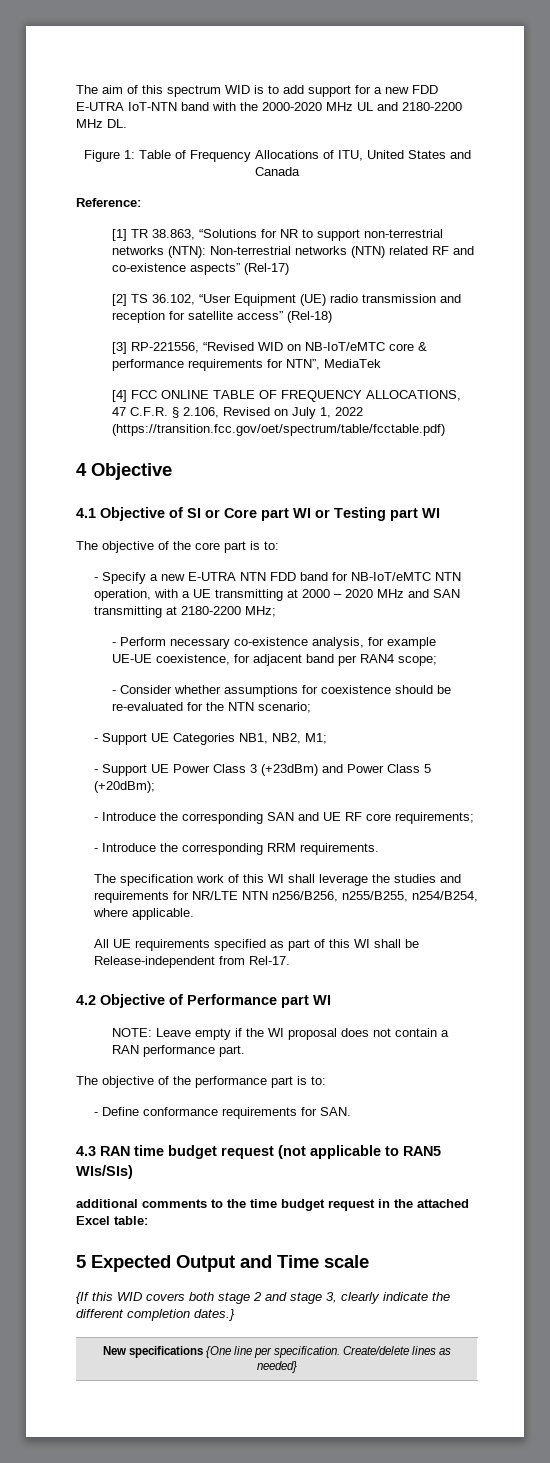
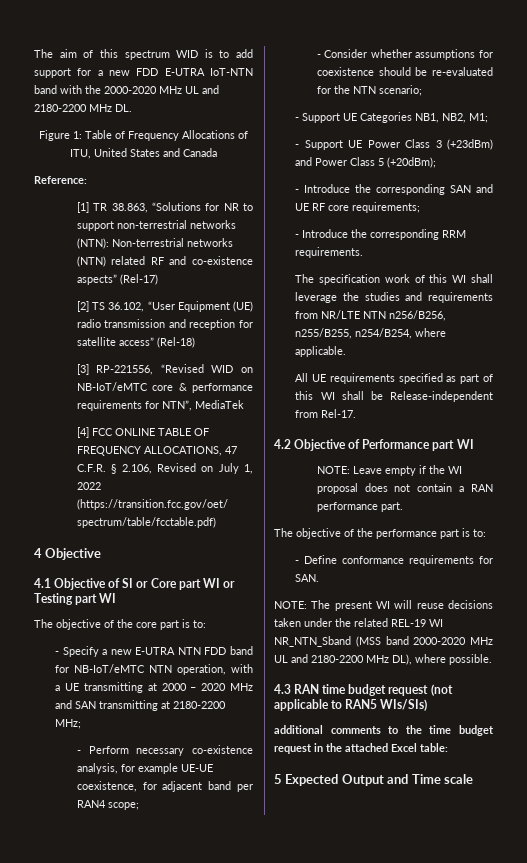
[172,891,189,900] for -> [295,311,319,319] from
(351, 1111) none -> [274,600,493,611] [274,618,443,627] [274,636,493,647] [274,654,492,665] // NOTE: The present WI will reuse decisions taken under the related REL-19 WI NR_NTN_Sband (MSS band 2000-2020 MHz UL and 2180-2200 MHz DL), where possible.
[76,1292,450,1304] [76,1309,235,1321] [102,1346,452,1358] [257,1361,297,1373] // {If this WID covers both stage 2 and stage 3, clearly indicate the different completion dates.} // New specifications {One line per specification. Create/delete lines as needed} -> (473, 779) none

